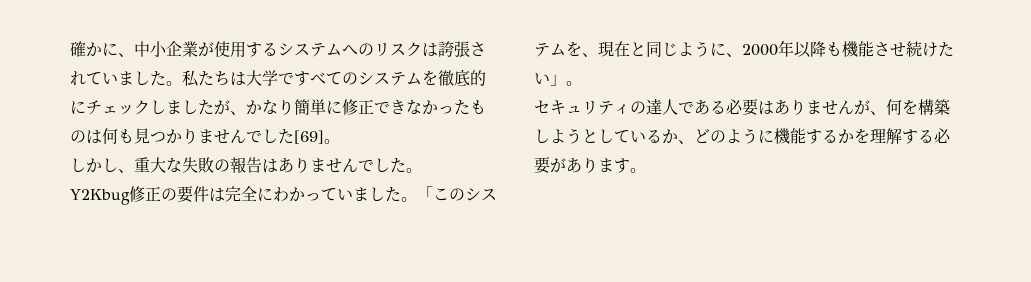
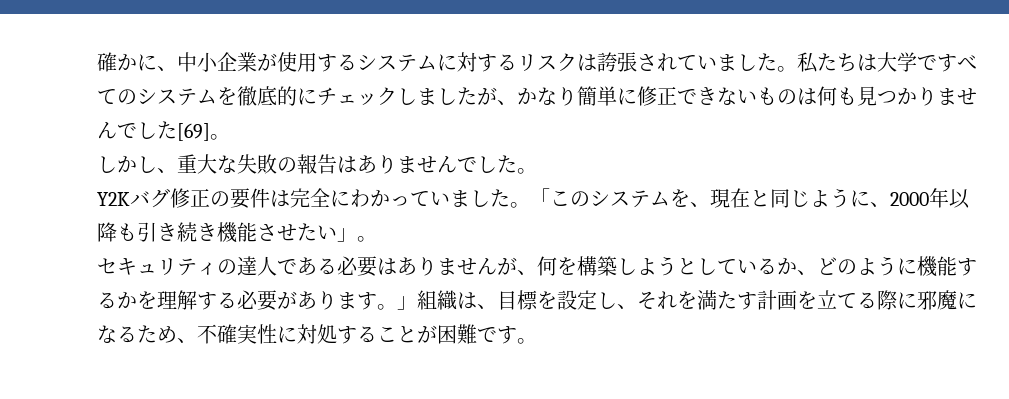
[342,43,374,56] への -> [437,52,517,72] に対する
[422,100,470,115] かった -> [737,89,757,104] い
[70,189,130,205] Y2Kbug -> [97,188,170,208] Y2Kバグ
(842, 49) none -> [137,222,217,242] 引き続き
[906,41,938,57] 続け -> (297, 232) none
(646, 170) none -> [397,290,977,310] [97,324,537,344] 」組織は、目標を設定し、それを満たす計画を立てる際に邪魔になるため、不確実性に対処することが困難です。

